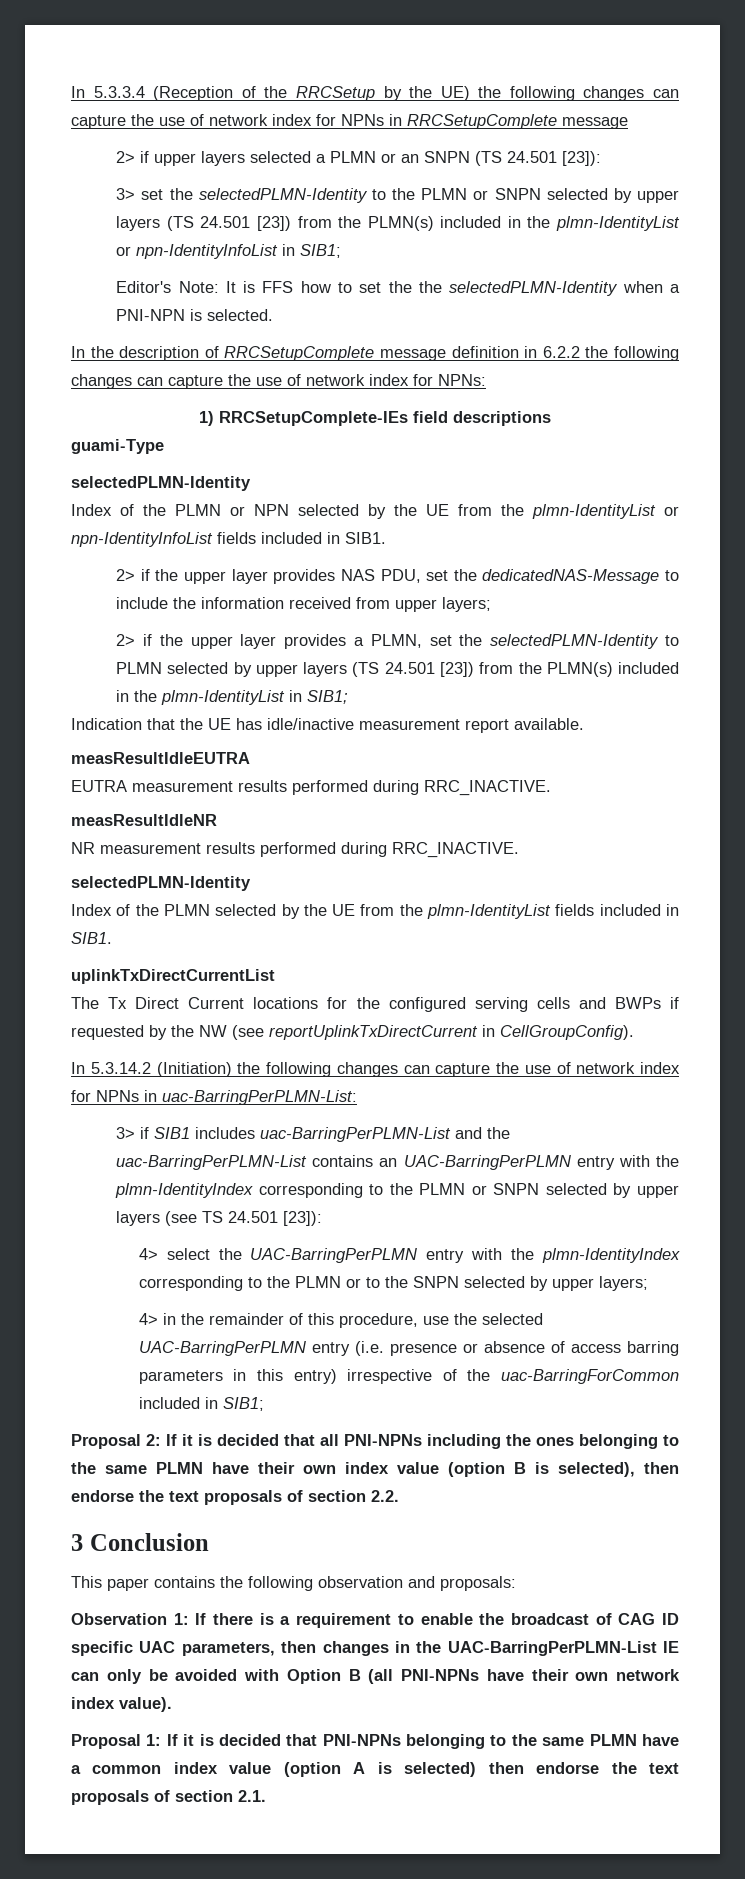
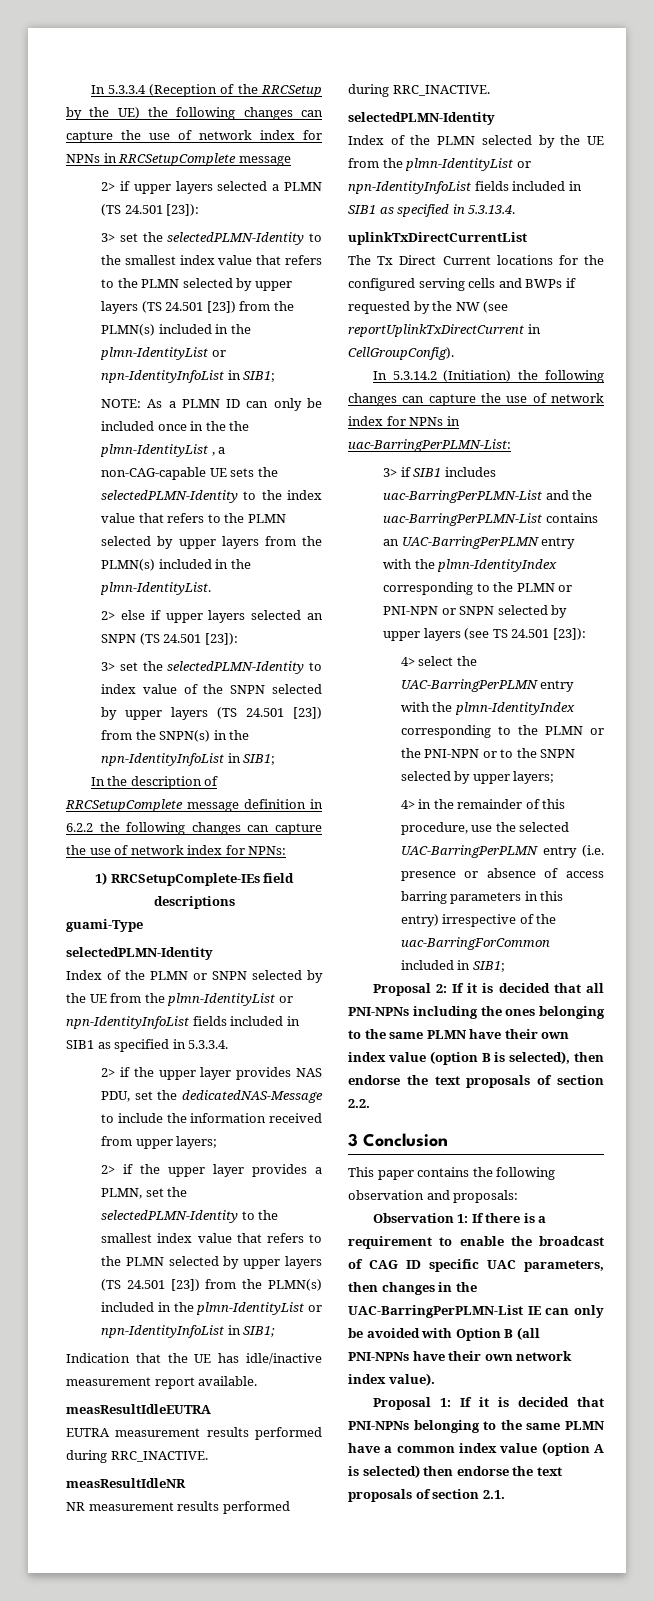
[381,151,471,163] or an SNPN -> (322, 186) none
[421,188,541,200] PLMN or SNPN -> [124,255,322,265] [101,278,180,288] smallest index value that refers to the PLMN
[116,281,680,296] [116,309,274,321] Editor's Note: It is FFS how to set the the selectedPLMN-Identity when a PNI-NPN is selected. -> [101,398,323,411] [101,421,250,431] [100,444,226,457] [101,467,278,480] [101,490,322,503] [101,513,286,523] [101,536,323,549] [101,559,251,571] [100,582,212,595] [101,610,323,623] [101,633,238,645] [101,661,322,674] [101,684,322,694] [101,707,322,720] [101,730,250,742] [101,753,276,766] NOTE: As a PLMN ID can only be included once in the the plmn-IdentityList , a non-CAG-capable UE sets the selectedPLMN-Identity to the index value that refers to the PLMN selected by upper layers from the PLMN(s) included in the plmn-IdentityList. // 2> else if upper layers selected an SNPN (TS 24.501 [23]): // 3> set the selectedPLMN-Identity to index value of the SNPN selected by upper layers (TS 24.501 [23]) from the SNPN(s) in the npn-IdentityInfoList in SIB1;
[254,504,289,516] NPN -> [212,971,247,980] SNPN
[345,532,386,544] SIB1. -> [66,1039,229,1052] SIB1 as specified in 5.3.3.4.
(679, 640) none -> [258,1210,279,1220] [101,1233,323,1243] [101,1256,122,1266] the smallest index value that refers to the
(286, 697) none -> [308,1305,322,1312] [101,1325,225,1338] or npn-IdentityInfoList
[555,904,679,916] [71,932,112,944] fields included in SIB1. -> [516,161,531,168] [348,181,582,194] [348,204,516,217] or npn-IdentityInfoList fields included in SIB1 as specified in 5.3.13.4.
(487, 1190) none -> [383,606,456,615] PNI-NPN or
(361, 1283) none -> [400,748,497,758] the PNI-NPN or

